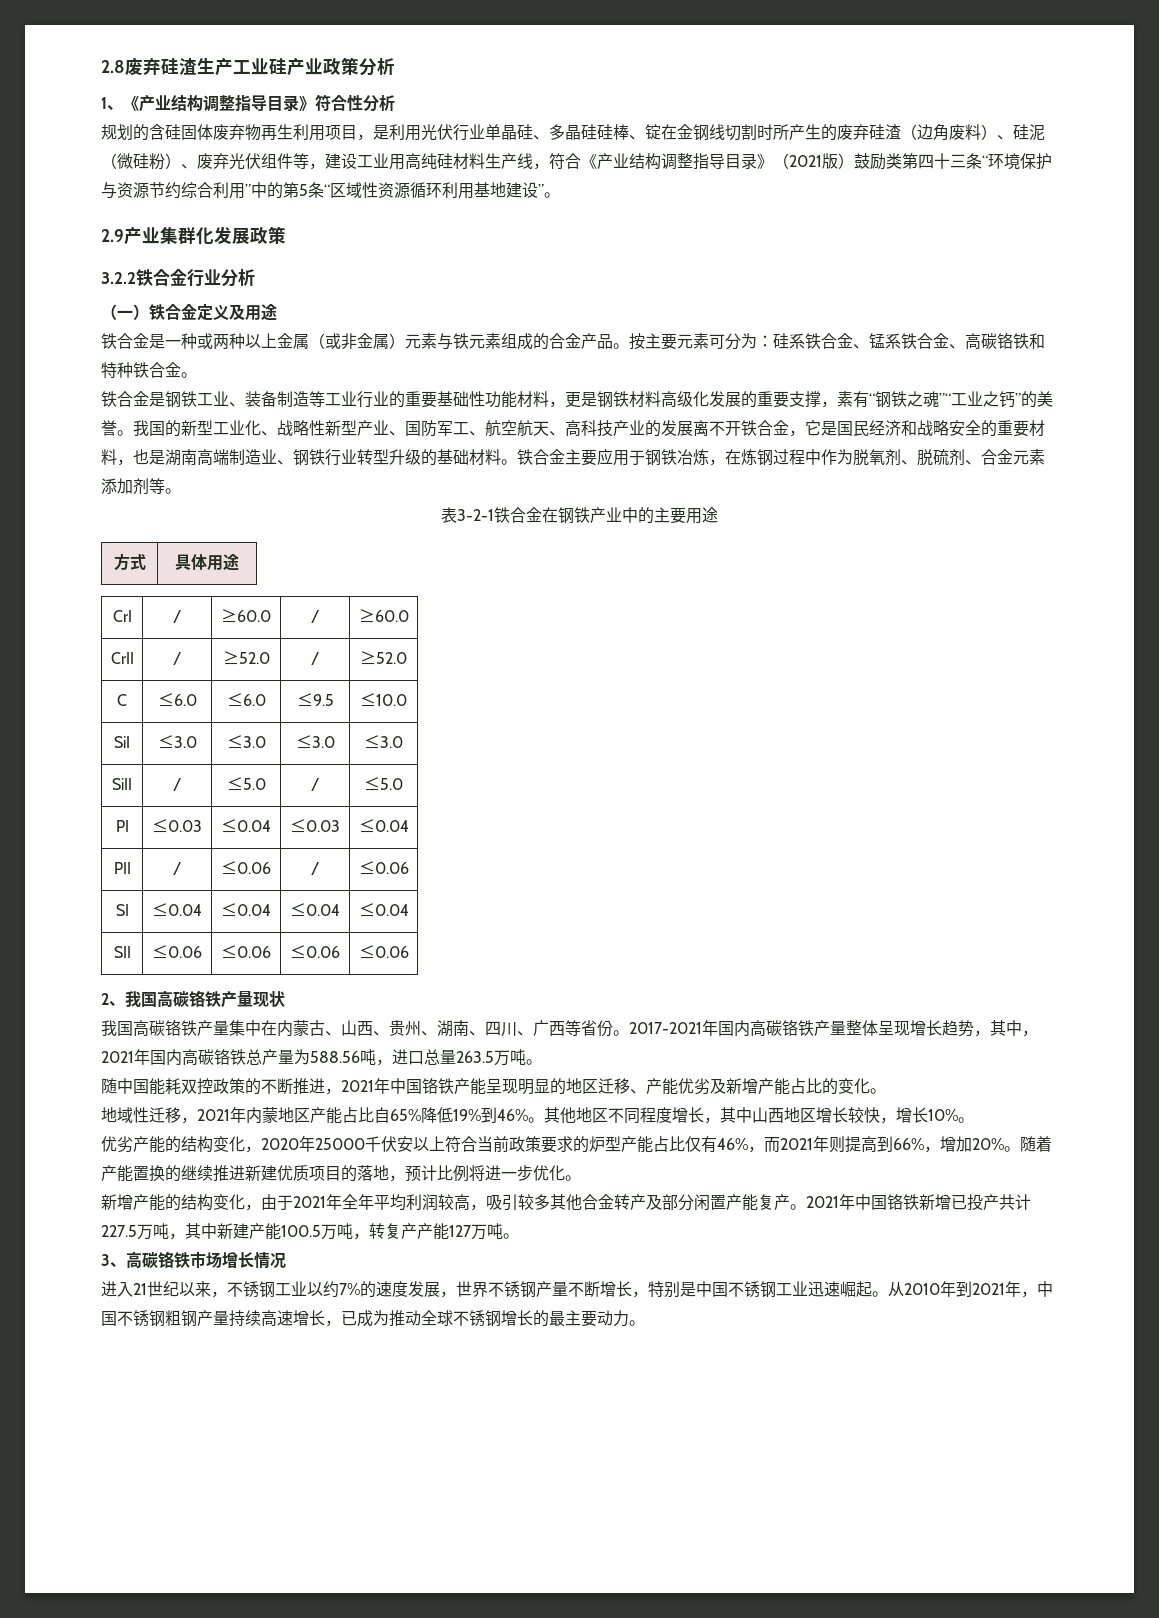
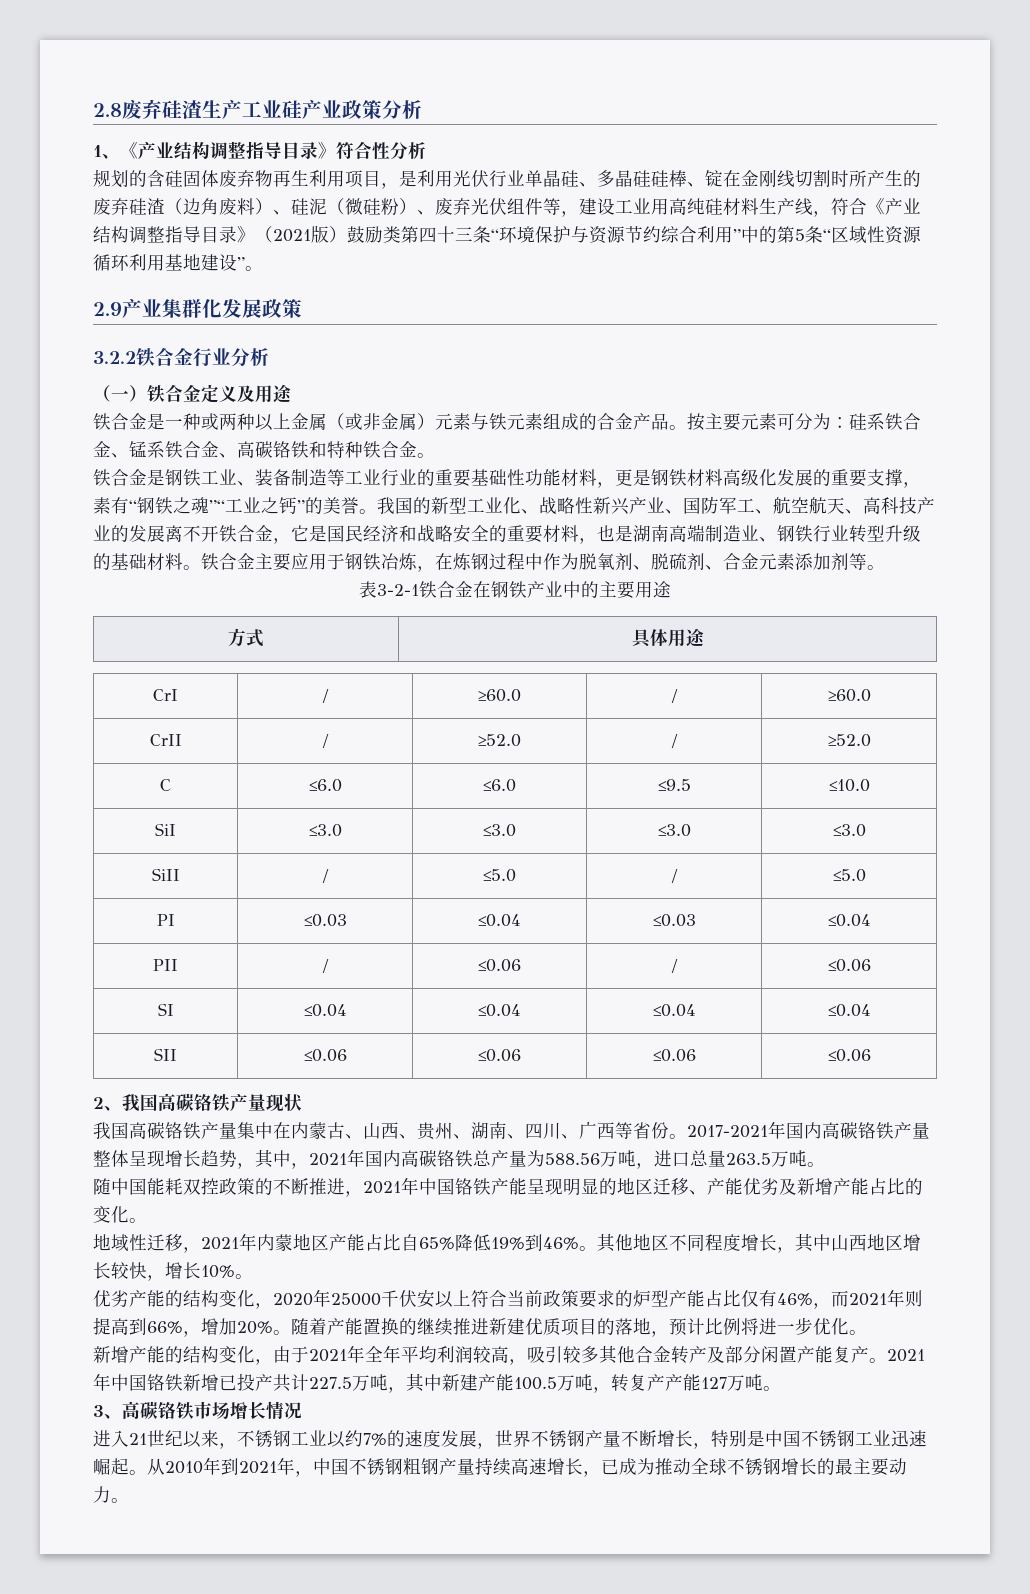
[693,124,709,141] 钢 -> [759,169,777,187] 刚
[341,420,357,436] 型 -> [611,497,629,515] 兴
(360, 1057) none -> [600,1151,618,1167] 万

